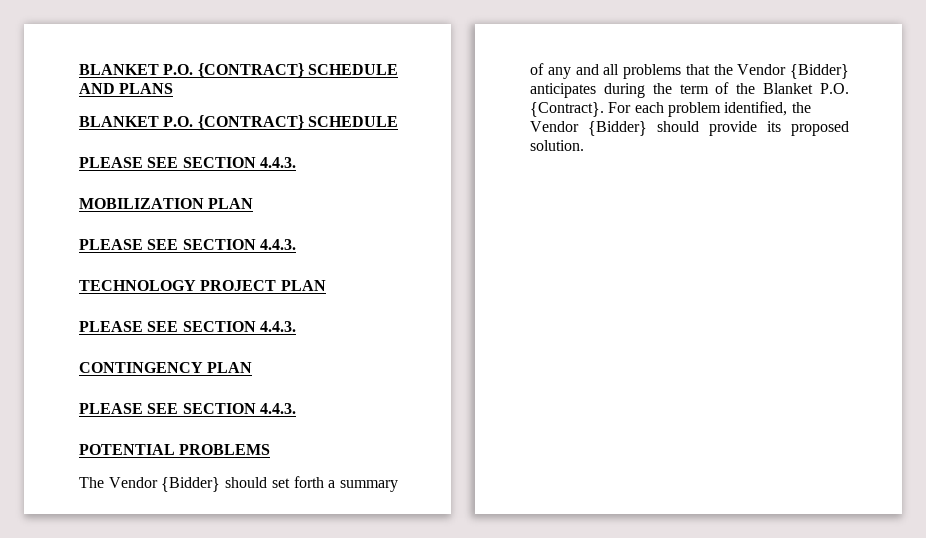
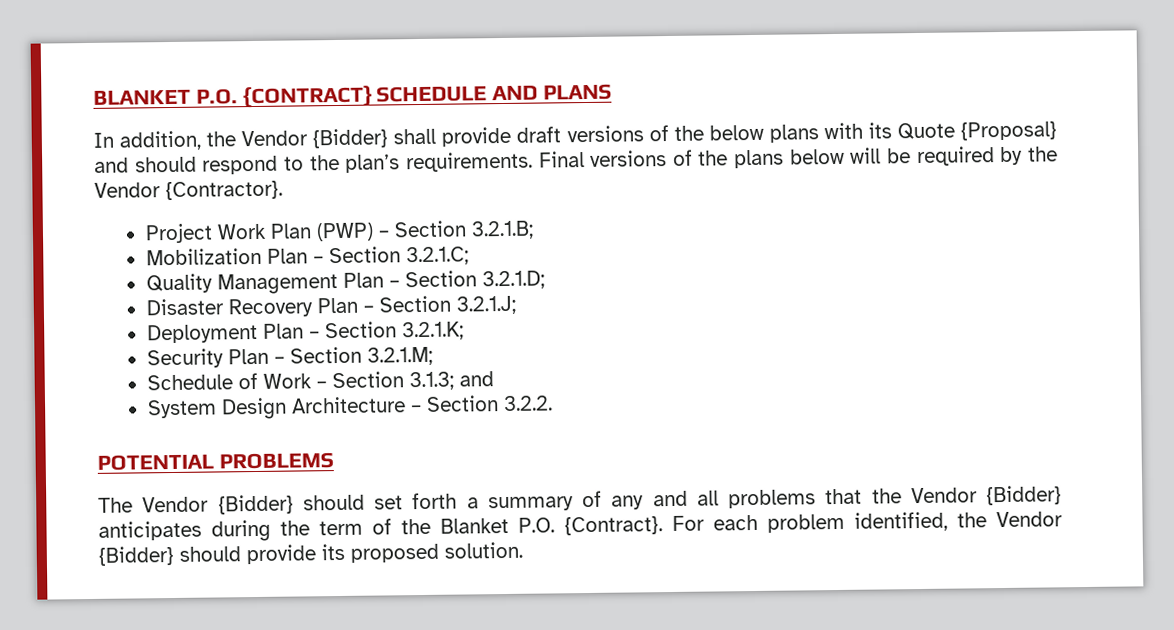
[79,115,398,129] [79,157,296,168] [79,198,254,209] [79,239,296,250] [79,280,326,291] [79,321,296,332] [79,362,253,373] [79,403,296,414] BLANKET P.O. {CONTRACT} SCHEDULE // PLEASE SEE SECTION 4.4.3. // MOBILIZATION PLAN // PLEASE SEE SECTION 4.4.3. // TECHNOLOGY PROJECT PLAN // PLEASE SEE SECTION 4.4.3. // CONTINGENCY PLAN // PLEASE SEE SECTION 4.4.3. -> [93,121,1057,151] [94,146,1058,175] [94,180,283,201] [144,220,534,244] [145,246,469,266] [145,270,545,295] [145,295,516,318] [146,321,464,344] [146,346,433,369] [146,371,494,391] [146,395,553,420] In addition, the Vendor {Bidder} shall provide draft versions of the below plans with its Quote {Proposal} and should respond to the plan’s requirements. Final versions of the plans below will be required by the Vendor {Contractor}. // Project Work Plan (PWP) – Section 3.2.1.B; // Mobilization Plan – Section 3.2.1.C; // Quality Management Plan – Section 3.2.1.D; // Disaster Recovery Plan – Section 3.2.1.J; // Deployment Plan – Section 3.2.1.K; // Security Plan – Section 3.2.1.M; // Schedule of Work – Section 3.1.3; and // System Design Architecture – Section 3.2.2.

